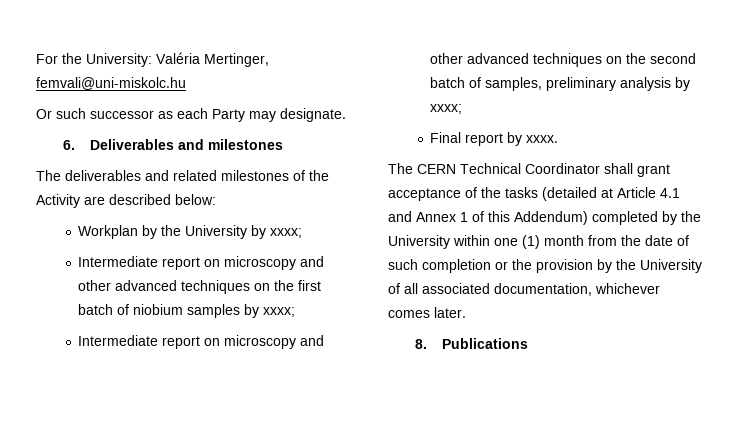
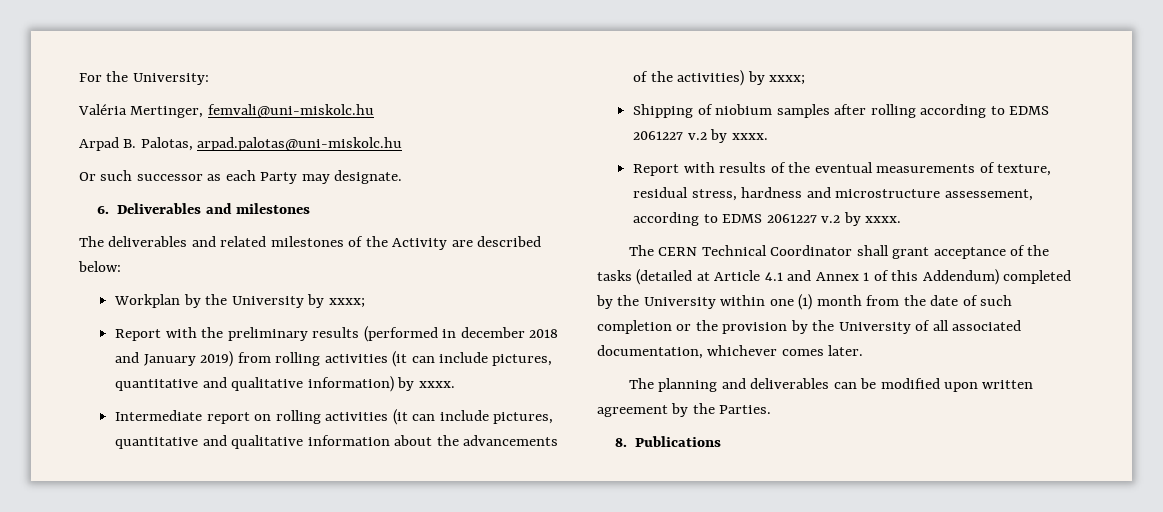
(152, 60) none -> (209, 79) //
(186, 83) none -> [79,137,403,151] // Arpad B. Palotas, arpad.palotas@uni-miskolc.hu
[78,256,325,270] [78,280,322,294] [78,304,296,318] [78,335,325,349] [430,53,697,67] [430,77,691,91] [430,104,463,114] [430,132,504,146] Intermediate report on microscopy and other advanced techniques on the first batch of niobium samples by xxxx; // Intermediate report on microscopy and other advanced techniques on the second batch of samples, preliminary analysis by xxxx; // Final report -> [115,326,558,342] [115,351,553,367] [115,376,455,392] [115,409,553,425] [115,435,559,449] [633,70,806,86] [633,104,1049,118] [633,129,768,143] [633,162,1051,176] [633,187,1033,201] [633,212,841,226] Report with the preliminary results (performed in december 2018 and January 2019) from rolling activities (it can include pictures, quantitative and qualitative information) by xxxx. // Intermediate report on rolling activities (it can include pictures, quantitative and qualitative information about the advancements of the activities) by xxxx; // Shipping of niobium samples after rolling according to EDMS 2061227 v.2 by xxxx. // Report with results of the eventual measurements of texture, residual stress, hardness and microstructure assessement, according to EDMS 2061227 v.2
(466, 312) none -> [628,378,1034,392] [597,403,772,417] // The planning and deliverables can be modified upon written agreement by the Parties.

